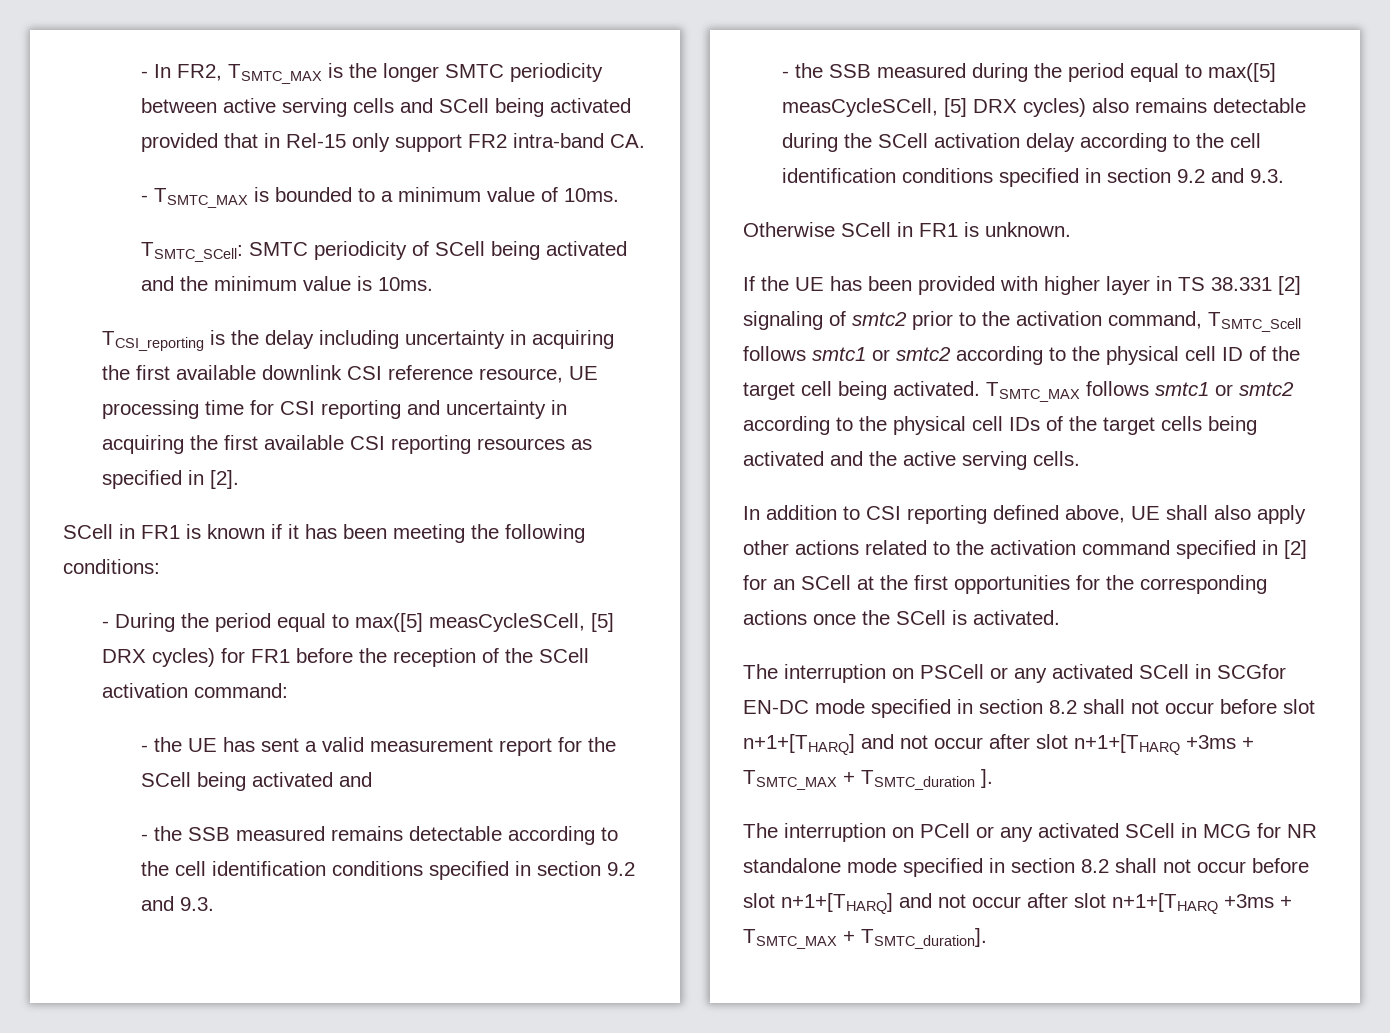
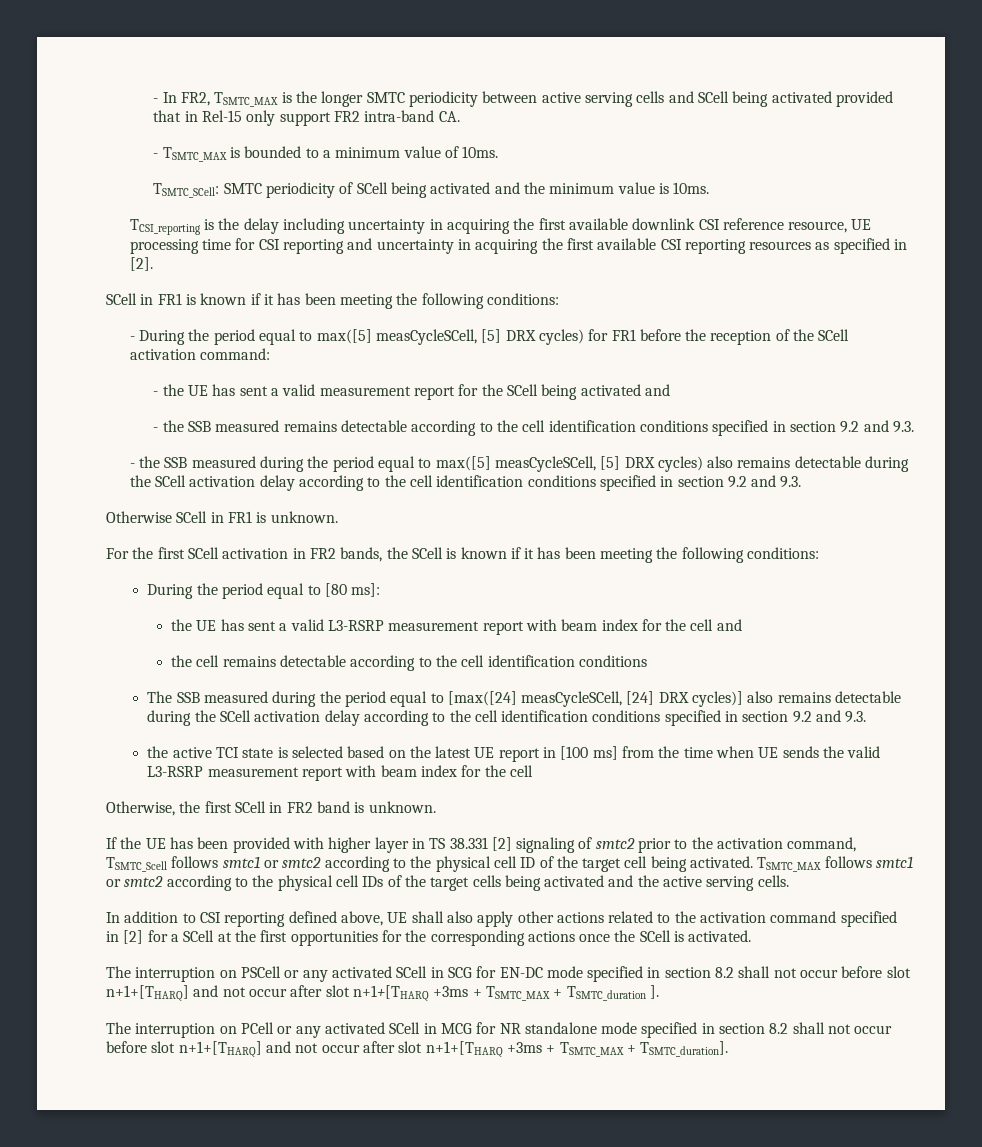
(1071, 229) none -> [106,547,820,563] [147,583,381,599] [170,619,742,635] [170,655,647,671] [147,691,902,707] [147,710,867,726] [147,746,881,762] [147,765,533,781] [106,801,436,816] // For the first SCell activation in FR2 bands, the SCell is known if it has been meeting the following conditions: // During the period equal to [80 ms]: // the UE has sent a valid L3-RSRP measurement report with beam index for the cell and // the cell remains detectable according to the cell identification conditions // The SSB measured during the period equal to [max([24] measCycleSCell, [24] DRX cycles)] also remains detectable during the SCell activation delay according to the cell identification conditions specified in section 9.2 and 9.3. // the active TCI state is selected based on the latest UE report in [100 ms] from the time when UE sends the valid L3-RSRP measurement report with beam index for the cell // Otherwise, the first SCell in FR2 band is unknown.
[773,579,795,590] an -> [170,934,179,942] a
[1217,664,1286,679] SCGfor -> [447,966,497,978] SCG for

